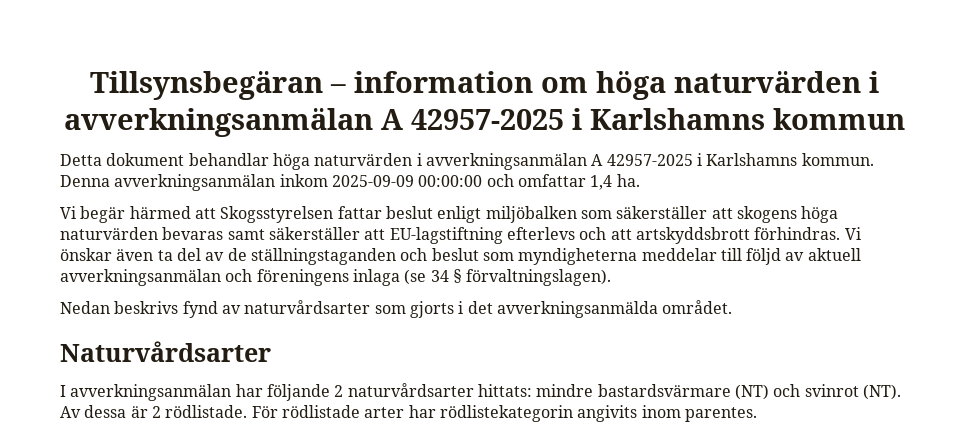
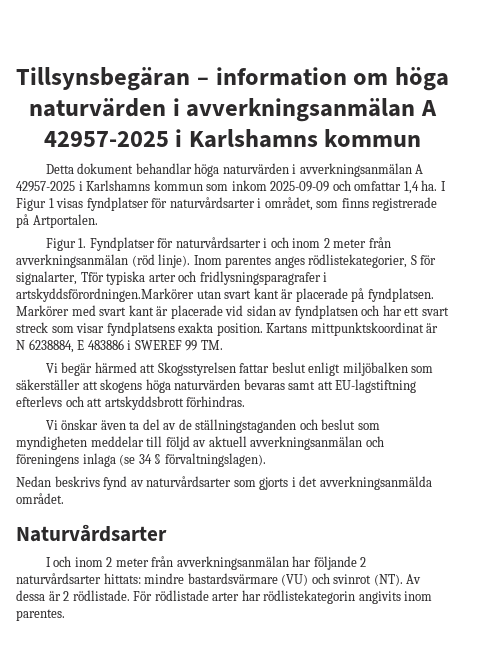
[801,153,874,166] [60,174,276,191] kommun. Denna avverkningsanmälan -> [153,180,229,191] kommun som
[418,175,483,187] 00:00:00 -> (330, 186) none
(640, 180) none -> [440,181,446,191] [16,197,438,211] [16,214,98,228] [45,237,391,251] [16,254,437,268] [16,271,328,285] [16,288,434,302] [16,305,449,319] [16,322,439,336] [16,339,223,353] I Figur 1 visas fyndplatser för naturvårdsarter i området, som finns registrerade på Artportalen. // Figur 1. Fyndplatser för naturvårdsarter i och inom 2 meter från avverkningsanmälan (röd linje). Inom parentes anges rödlistekategorier, S för signalarter, Tför typiska arter och fridlysningsparagrafer i artskyddsförordningen.Markörer utan svart kant är placerade på fyndplatsen. Markörer med svart kant är placerade vid sidan av fyndplatsen och har ett svart streck som visar fyndplatsens exakta position. Kartans mittpunktskoordinat är N 6238884, E 483886 i SWEREF 99 TM.
[268,227,360,240] säkerställer -> (316, 385) none
(841, 233) none -> (246, 401) //
[518,248,638,265] myndigheterna -> [16,436,87,450] myndigheten
(66, 391) none -> [53,556,174,567] och inom 2 meter från
[734,384,769,400] (NT) -> [281,574,309,586] (VU)

